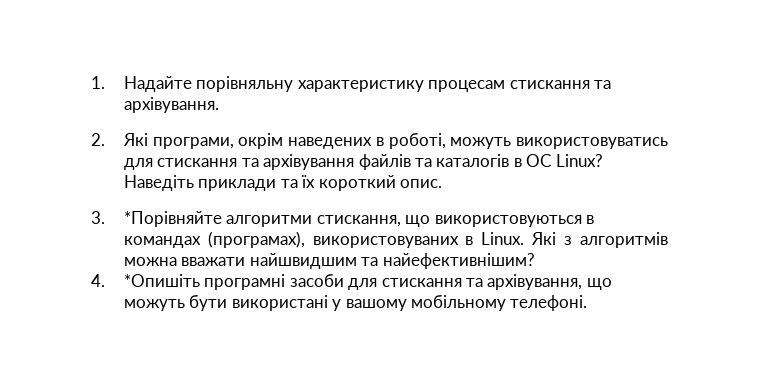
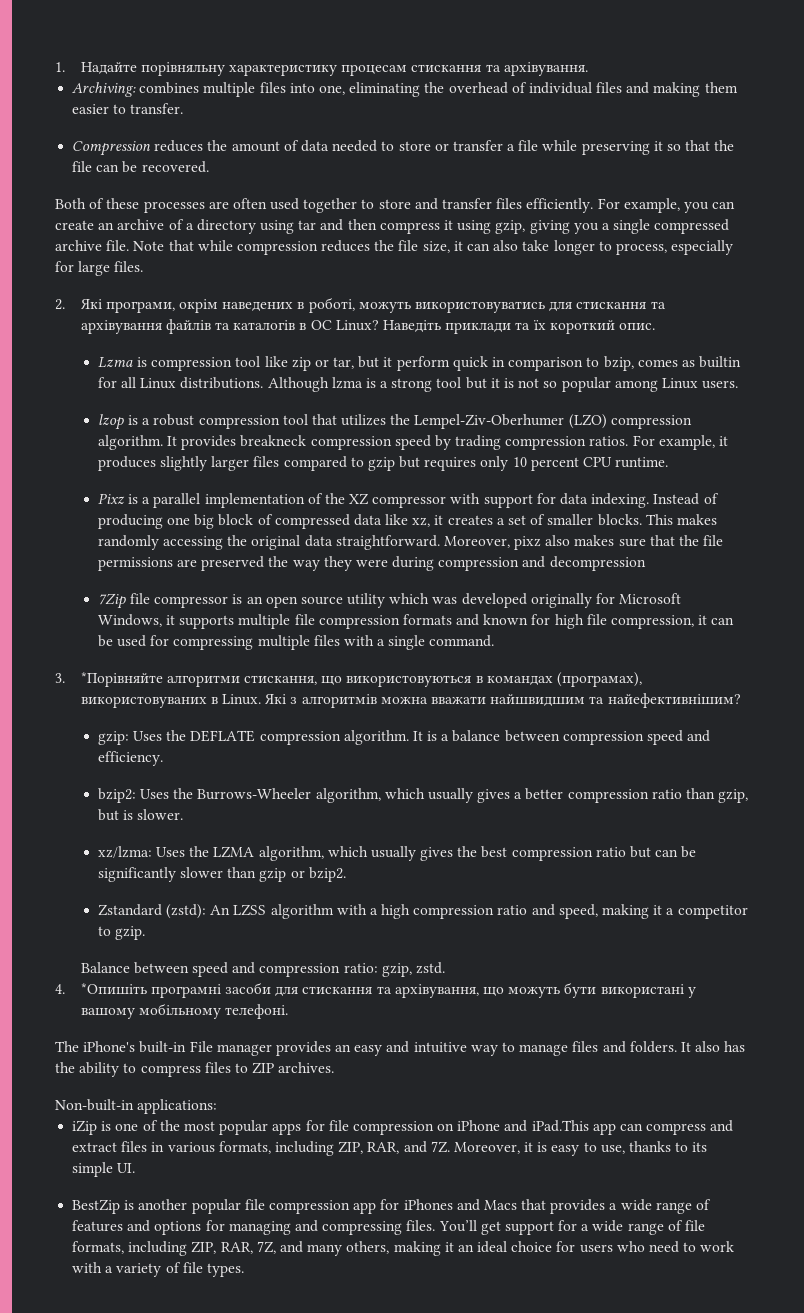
(219, 105) none -> [72,82,738,97] [72,103,184,114] [72,140,735,156] [72,161,209,173] [55,198,736,213] [55,219,730,234] [55,240,734,255] [55,261,144,276] // Archiving: combines multiple files into one, eliminating the overhead of individual files and making them easier to transfer. // Compression reduces the amount of data needed to store or transfer a file while preserving it so that the file can be recovered. // Both of these processes are often used together to store and transfer files efficiently. For example, you can create an archive of a directory using tar and then compress it using gzip, giving you a single compressed archive file. Note that while compression reduces the file size, it can also take longer to process, especially for large files.
(443, 183) none -> [97,356,742,371] [97,377,739,392] [97,414,692,430] [97,435,729,450] [97,456,669,471] [97,493,719,508] [97,514,717,529] [97,535,724,550] [97,556,646,571] [97,593,682,609] [97,614,735,629] [97,635,495,650] // Lzma is compression tool like zip or tar, but it perform quick in comparison to bzip, comes as builtin for all Linux distributions. Although lzma is a strong tool but it is not so popular among Linux users. // lzop is a robust compression tool that utilizes the Lempel-Ziv-Oberhumer (LZO) compression algorithm. It provides breakneck compression speed by trading compression ratios. For example, it produces slightly larger files compared to gzip but requires only 10 percent CPU runtime. // Pixz is a parallel implementation of the XZ compressor with support for data indexing. Instead of producing one big block of compressed data like xz, it creates a set of smaller blocks. This makes randomly accessing the original data straightforward. Moreover, pixz also makes sure that the file permissions are preserved the way they were during compression and decompression // 7Zip file compressor is an open source utility which was developed originally for Microsoft Windows, it supports multiple file compression formats and known for high file compression, it can be used for compressing multiple files with a single command.
(535, 261) none -> [97,730,711,745] [97,751,163,766] [97,788,749,803] [97,809,184,821] [97,846,697,861] [97,867,346,882] [97,904,748,919] [97,926,145,940] [80,962,446,977] // gzip: Uses the DEFLATE compression algorithm. It is a balance between compression speed and efficiency. // bzip2: Uses the Burrows-Wheeler algorithm, which usually gives a better compression ratio than gzip, but is slower. // xz/lzma: Uses the LZMA algorithm, which usually gives the best compression ratio but can be significantly slower than gzip or bzip2. // Zstandard (zstd): An LZSS algorithm with a high compression ratio and speed, making it a competitor to gzip. // Balance between speed and compression ratio: gzip, zstd.
(588, 303) none -> [55,1041,746,1056] [55,1062,335,1077] [55,1099,218,1114] [72,1120,734,1135] [72,1141,708,1156] [72,1162,136,1177] [72,1199,712,1214] [72,1220,706,1235] [72,1241,735,1256] [72,1262,244,1277] // The iPhone's built-in File manager provides an easy and intuitive way to manage files and folders. It also has the ability to compress files to ZIP archives. // Non-built-in applications: // iZip is one of the most popular apps for file compression on iPhone and iPad.This app can compress and extract files in various formats, including ZIP, RAR, and 7Z. Moreover, it is easy to use, thanks to its simple UI. // BestZip is another popular file compression app for iPhones and Macs that provides a wide range of features and options for managing and compressing files. You’ll get support for a wide range of file formats, including ZIP, RAR, 7Z, and many others, making it an ideal choice for users who need to work with a variety of file types.

